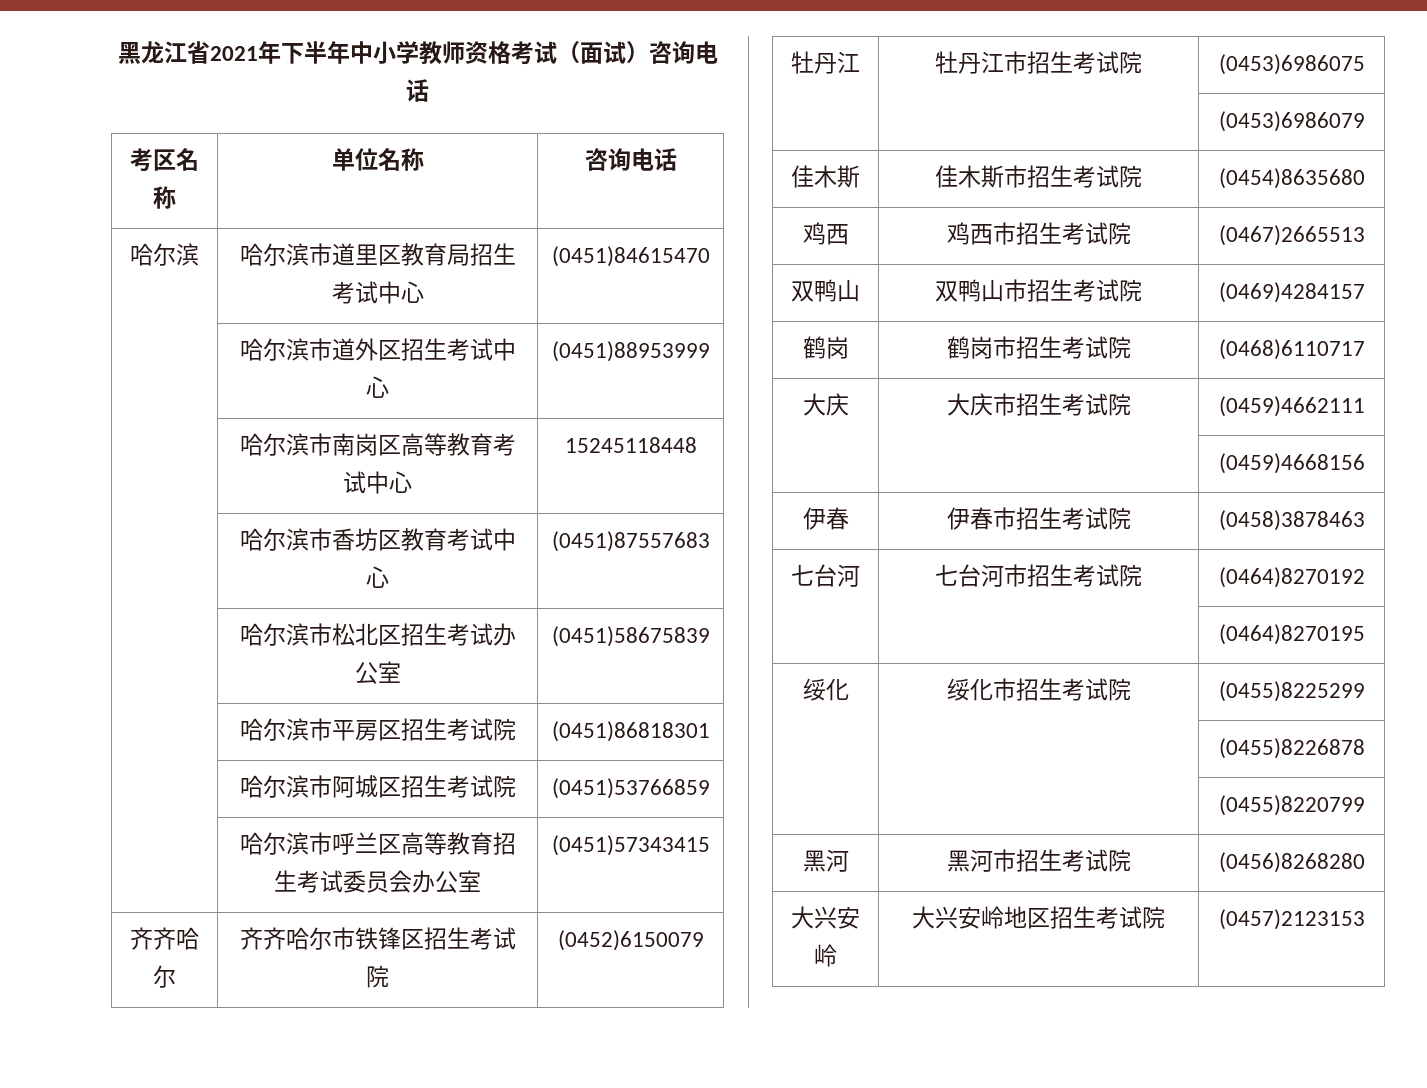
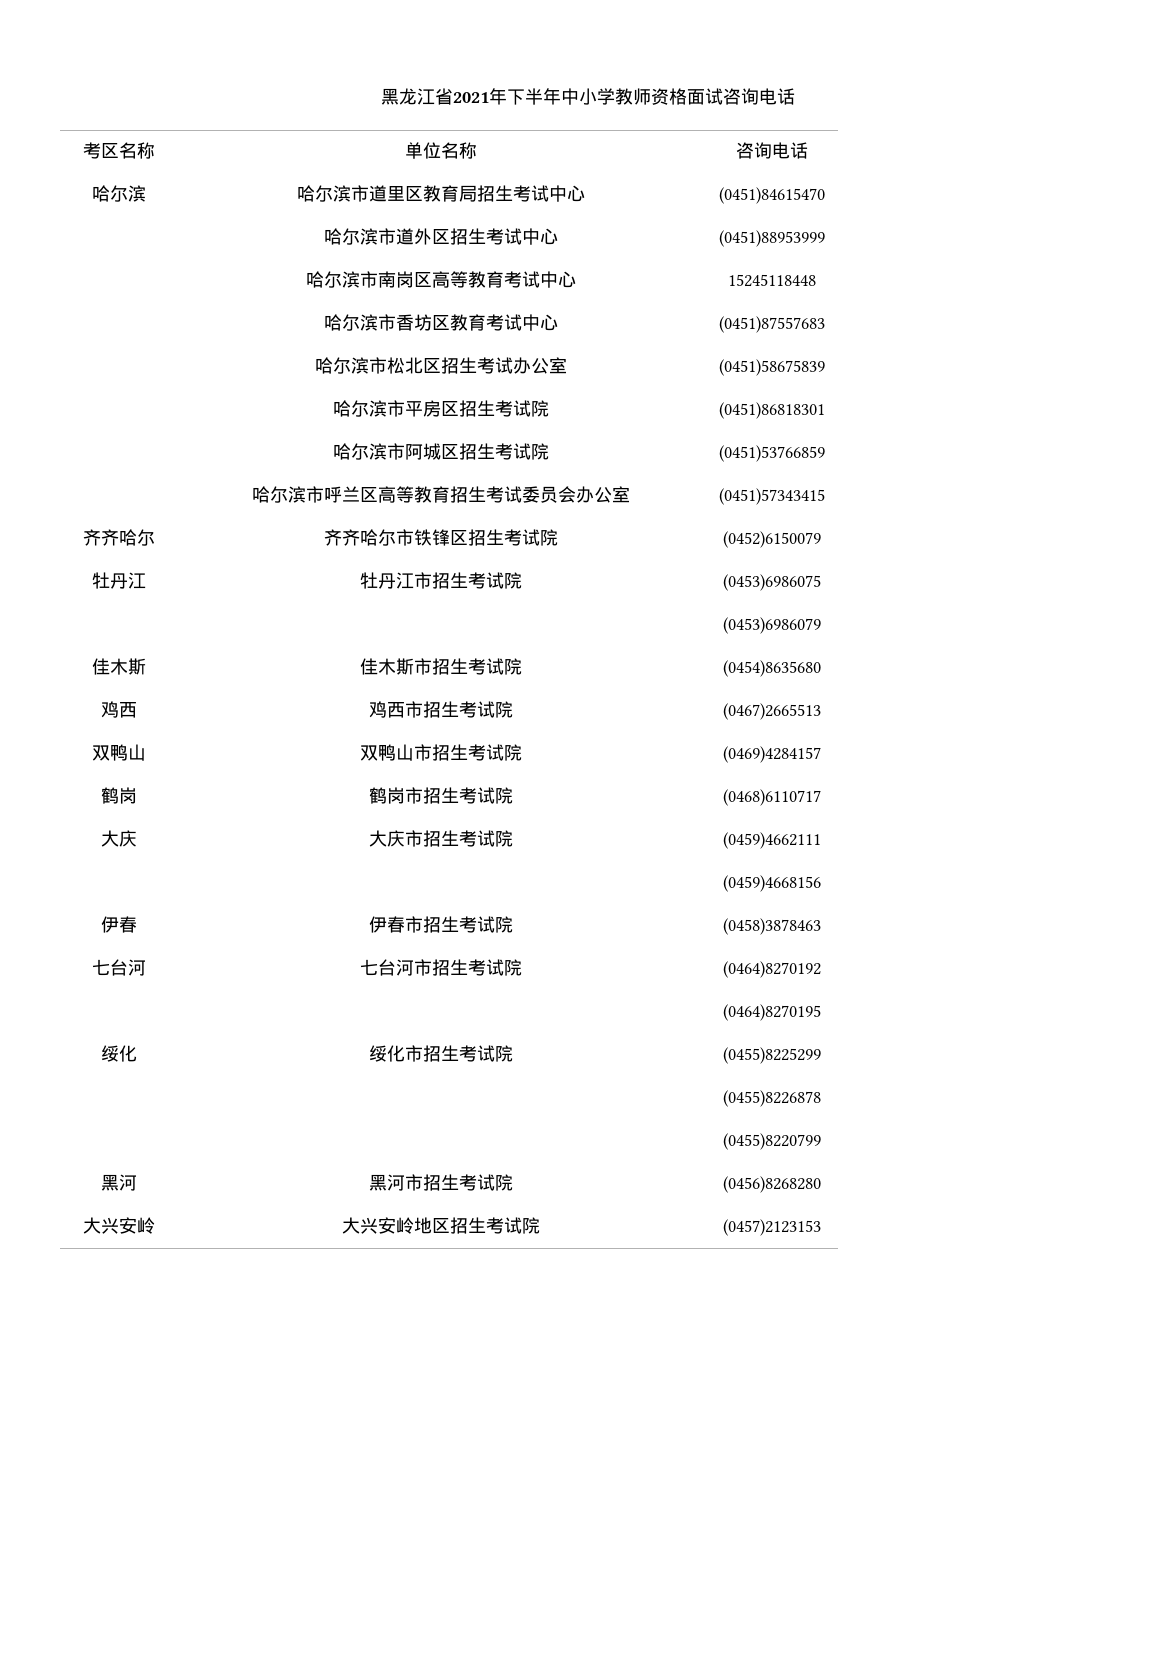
[510,41,649,65] 考试（面试） -> [686,88,723,105] 面试

